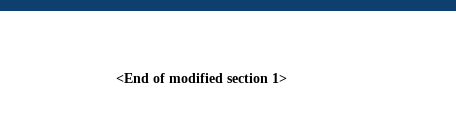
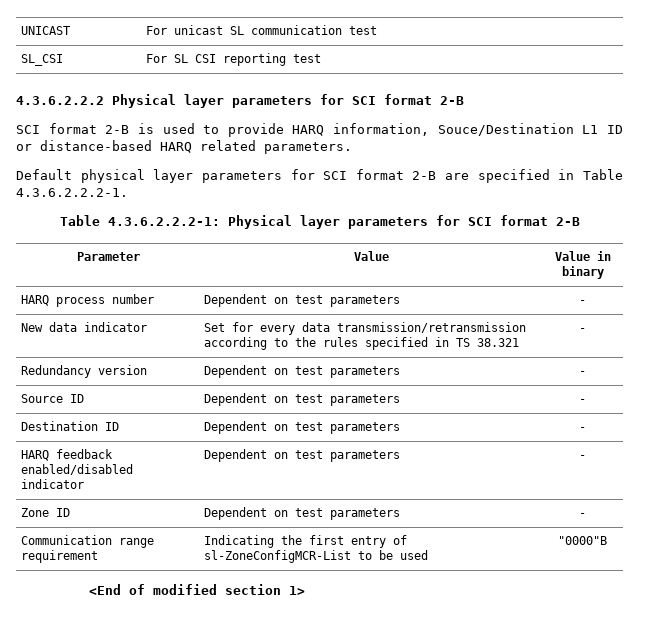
(116, 78) none -> [21,26,71,35] [146,25,378,35] [21,54,64,66] [146,53,322,66] [16,94,464,108] [16,123,623,137] [16,140,352,154] [16,169,623,183] [16,188,128,197] [59,215,580,229] [76,252,140,261] [353,251,389,261] [554,251,611,261] [561,266,604,279] [21,294,155,307] [204,294,401,307] [579,300,586,304] [21,322,148,332] [204,322,527,335] [204,337,520,350] [579,328,586,332] [21,365,148,378] [204,365,401,378] [579,371,586,375] [21,394,85,403] [204,393,401,406] [579,399,586,403] [21,421,120,431] [204,421,401,434] [579,427,586,431] [21,449,114,461] [21,464,134,475] [21,479,85,489] [204,449,401,462] [579,455,586,459] [21,508,71,517] [204,507,401,520] [579,513,586,517] [21,535,155,548] [21,550,99,563] [204,535,408,548] [204,550,429,563] [558,536,607,545] UNICAST | For unicast SL communication test // SL_CSI | For SL CSI reporting test // 4.3.6.2.2.2 Physical layer parameters for SCI format 2-B // SCI format 2-B is used to provide HARQ information, Souce/Destination L1 ID or distance-based HARQ related parameters. // Default physical layer parameters for SCI format 2-B are specified in Table 4.3.6.2.2.2-1. // Table 4.3.6.2.2.2-1: Physical layer parameters for SCI format 2-B // Parameter | Value | Value in binary // HARQ process number | Dependent on test parameters | - // New data indicator | Set for every data transmission/retransmission according to the rules specified in TS 38.321 | - // Redundancy version | Dependent on test parameters | - // Source ID | Dependent on test parameters | - // Destination ID | Dependent on test parameters | - // HARQ feedback enabled/disabled indicator | Dependent on test parameters | - // Zone ID | Dependent on test parameters | - // Communication range requirement | Indicating the first entry of sl-ZoneConfigMCR-List to be used | "0000"B //

